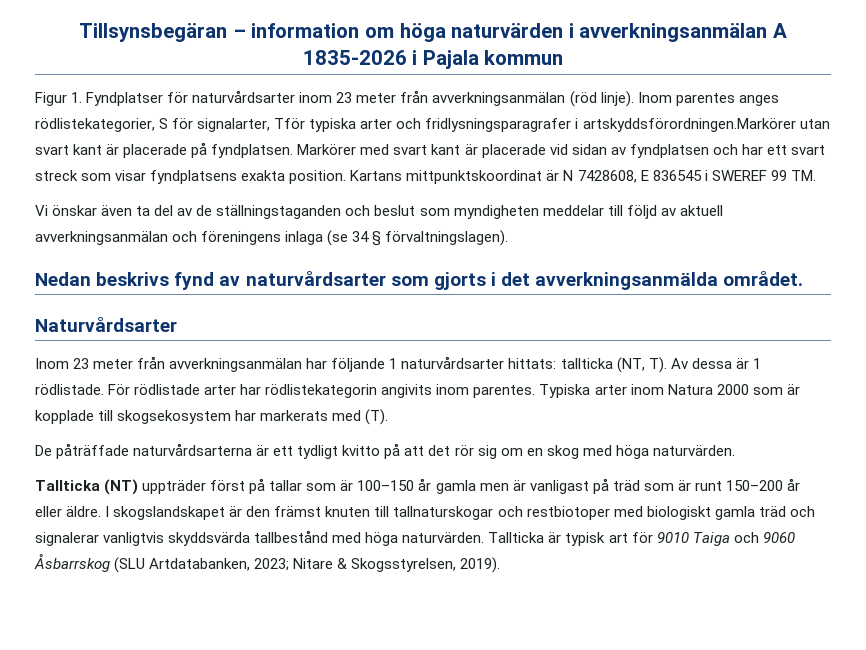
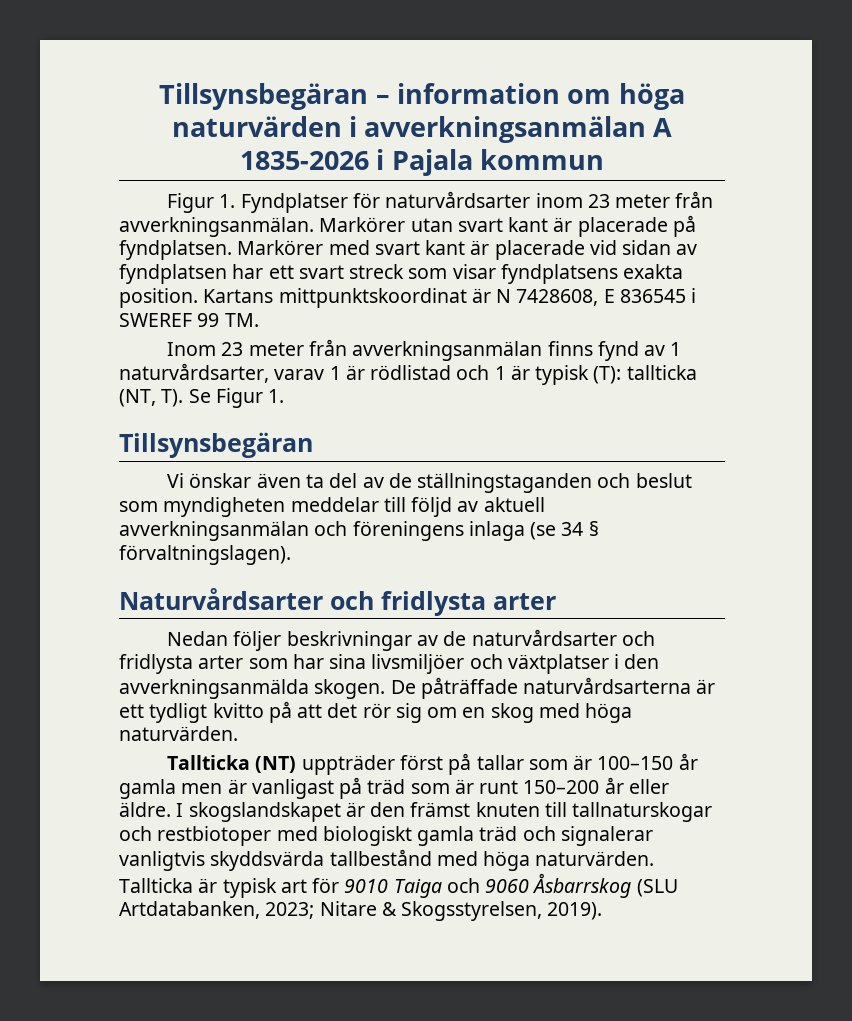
[432,91,779,107] [35,118,796,132] avverkningsanmälan (röd linje). Inom parentes anges rödlistekategorier, S för signalarter, Tför typiska arter och fridlysningsparagrafer i artskyddsförordningen.Markörer -> [119,217,406,237] avverkningsanmälan. Markörer
[712,144,738,155] och -> (227, 274) none
(816, 175) none -> [167,339,682,361] [119,363,697,385] [119,388,285,408] [119,432,313,458] // Inom 23 meter från avverkningsanmälan finns fynd av 1 naturvårdsarter, varav 1 är rödlistad och 1 är typisk (T): tallticka (NT, T). Se Figur 1. // Tillsynsbegäran
[35,271,804,290] [35,317,177,332] [35,356,761,373] [35,384,800,398] [35,409,389,425] Nedan beskrivs fynd av naturvårdsarter som gjorts i det avverkningsanmälda området. // Naturvårdsarter // Inom 23 meter från avverkningsanmälan har följande 1 naturvårdsarter hittats: tallticka (NT, T). Av dessa är 1 rödlistade. För rödlistade arter har rödlistekategorin angivits inom parentes. Typiska arter inom Natura 2000 som är kopplade till skogsekosystem har markerats med (T). // -> [119,588,556,616] [167,629,655,651] [119,654,660,674] [119,679,386,699] Naturvårdsarter och fridlysta arter // Nedan följer beskrivningar av de naturvårdsarter och fridlysta arter som har sina livsmiljöer och växtplatser i den avverkningsanmälda skogen.

